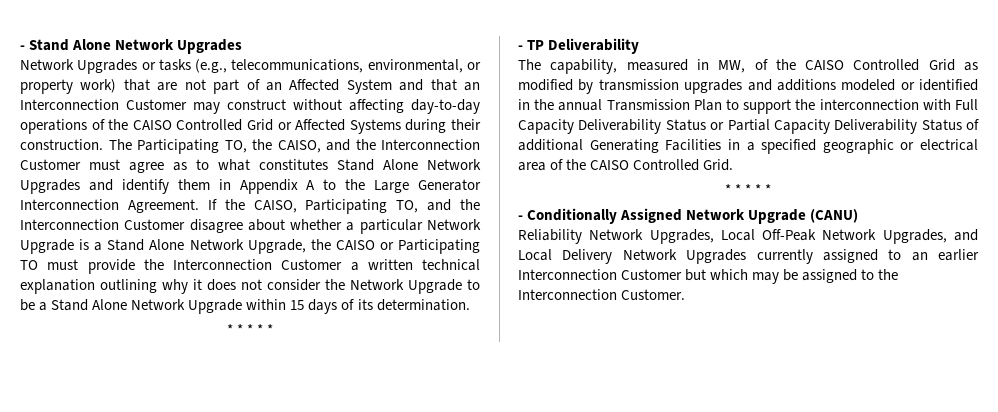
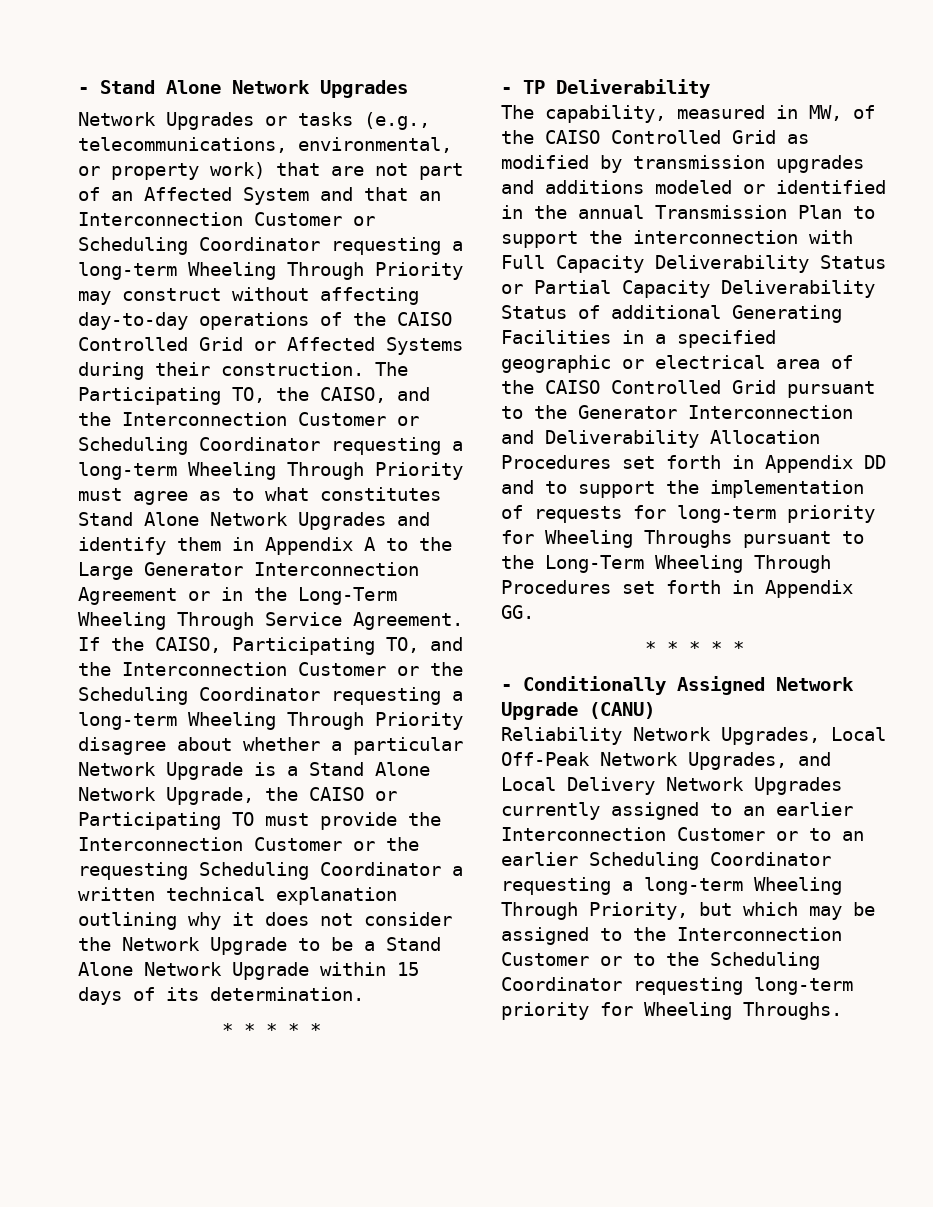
(187, 104) none -> [353,216,375,226] [78,237,463,255] [78,262,463,280] or Scheduling Coordinator requesting a long-term Wheeling Through Priority
(81, 164) none -> [397,416,419,426] [78,437,463,455] [78,462,463,480] or Scheduling Coordinator requesting a long-term Wheeling Through Priority
(119, 204) none -> [78,587,397,605] [78,612,342,630] Agreement or in the Long-Term Wheeling Through Service
(186, 224) none -> [397,662,463,676] [78,687,463,705] [78,712,463,730] or the Scheduling Coordinator requesting a long-term Wheeling Through Priority
(343, 264) none -> [353,837,419,851] [78,862,441,880] or the requesting Scheduling Coordinator
[703,159,734,171] Grid. -> [732,380,875,398] [501,405,853,419] [501,430,820,448] [501,455,886,473] [501,480,864,498] [501,505,875,523] [501,530,864,548] [501,555,831,573] [501,580,853,598] [501,605,534,619] Grid pursuant to the Generator Interconnection and Deliverability Allocation Procedures set forth in Appendix DD and to support the implementation of requests for long-term priority for Wheeling Throughs pursuant to the Long-Term Wheeling Through Procedures set forth in Appendix GG.
(683, 274) none -> [776,828,864,841] [501,852,831,870] [501,877,842,895] [501,902,688,920] or to an earlier Scheduling Coordinator requesting a long-term Wheeling Through Priority,
[621,289,686,300] Customer. -> [501,952,820,970] [501,977,853,995] [501,1002,842,1020] Customer or to the Scheduling Coordinator requesting long-term priority for Wheeling Throughs.

